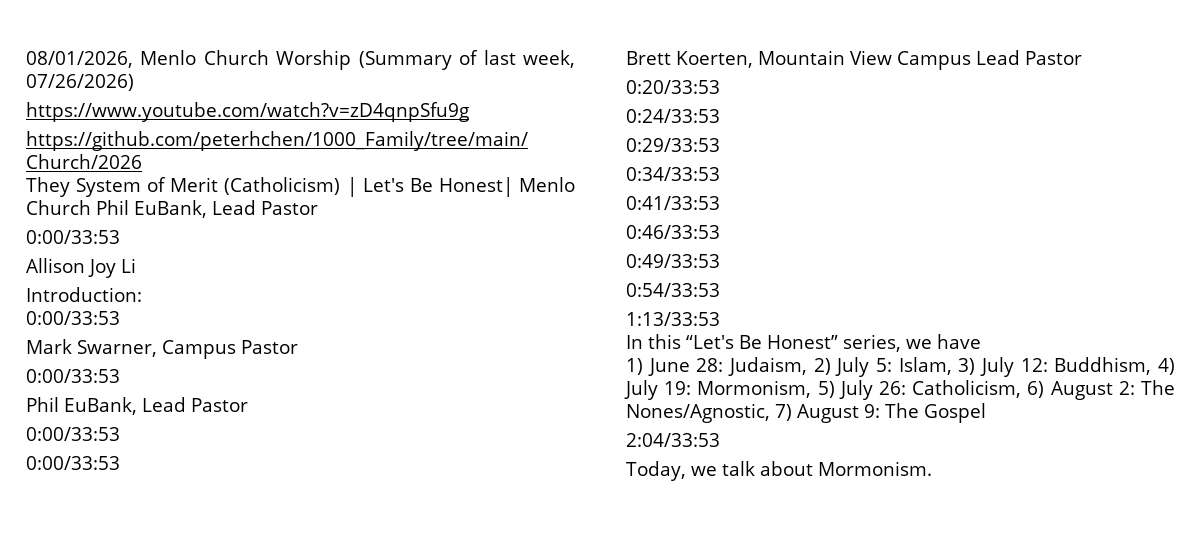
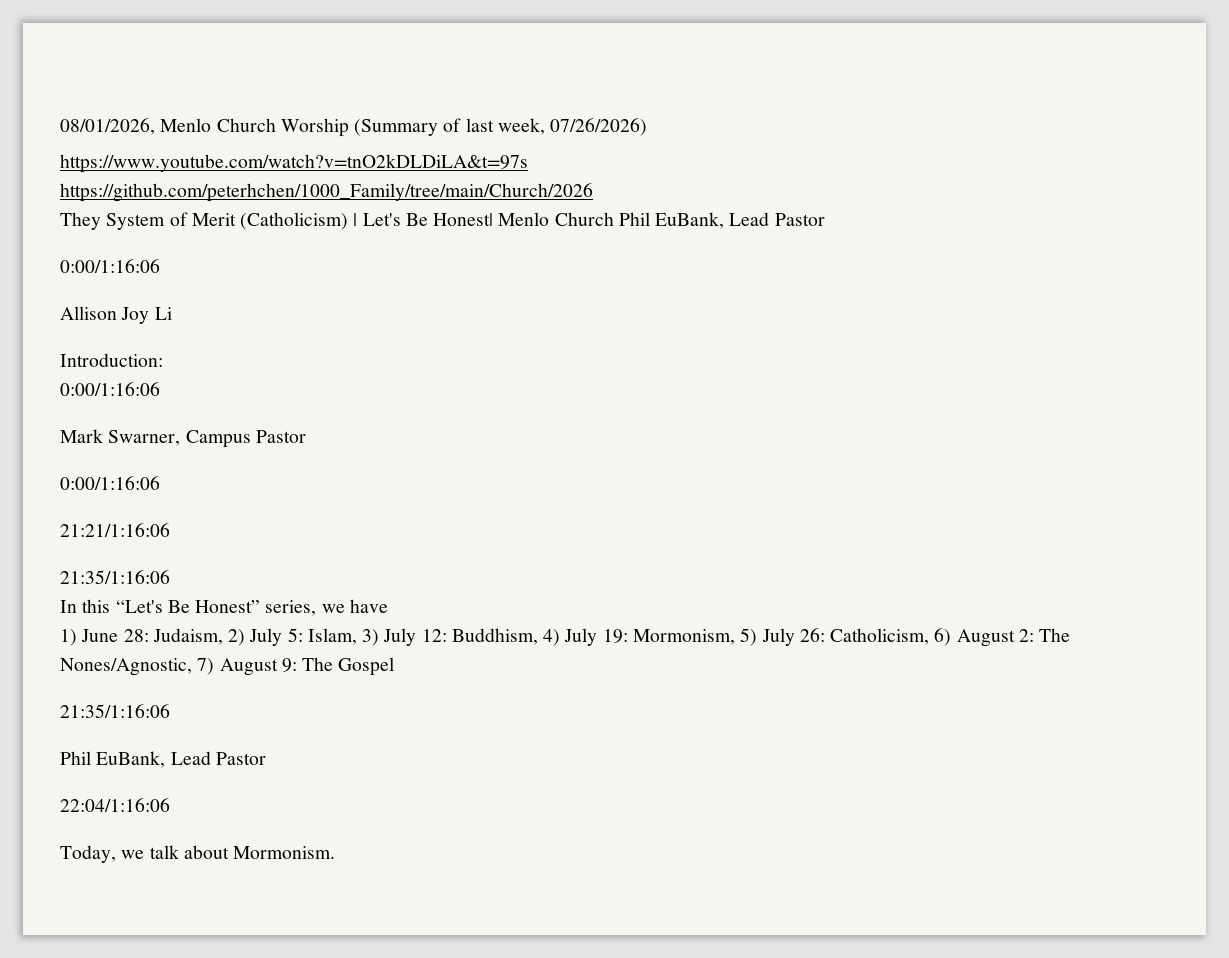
[26,102,469,122] https://www.youtube.com/watch?v=zD4qnpSfu9g -> [60,154,528,173] https://www.youtube.com/watch?v=tnO2kDLDiLA&t=97s
[26,230,120,244] 0:00/33:53 -> [60,259,160,273] 0:00/1:16:06
[26,311,120,325] 0:00/33:53 -> [60,382,160,396] 0:00/1:16:06
[26,369,120,383] [26,397,248,415] [26,427,120,441] [26,456,120,470] [626,50,1082,70] [626,80,720,94] [626,109,720,123] [626,138,720,152] [626,167,720,181] [626,196,720,210] [626,225,720,239] [626,254,720,268] [626,283,720,297] [626,312,720,326] 0:00/33:53 // Phil EuBank, Lead Pastor // 0:00/33:53 // 0:00/33:53 // Brett Koerten, Mountain View Campus Lead Pastor // 0:20/33:53 // 0:24/33:53 // 0:29/33:53 // 0:34/33:53 // 0:41/33:53 // 0:46/33:53 // 0:49/33:53 // 0:54/33:53 // 1:13/33:53 -> [60,476,160,490] [60,523,170,537] [60,570,170,584] 0:00/1:16:06 // 21:21/1:16:06 // 21:35/1:16:06
[626,433,720,447] 2:04/33:53 -> [60,704,170,718] [60,751,266,768] [60,798,170,812] 21:35/1:16:06 // Phil EuBank, Lead Pastor // 22:04/1:16:06

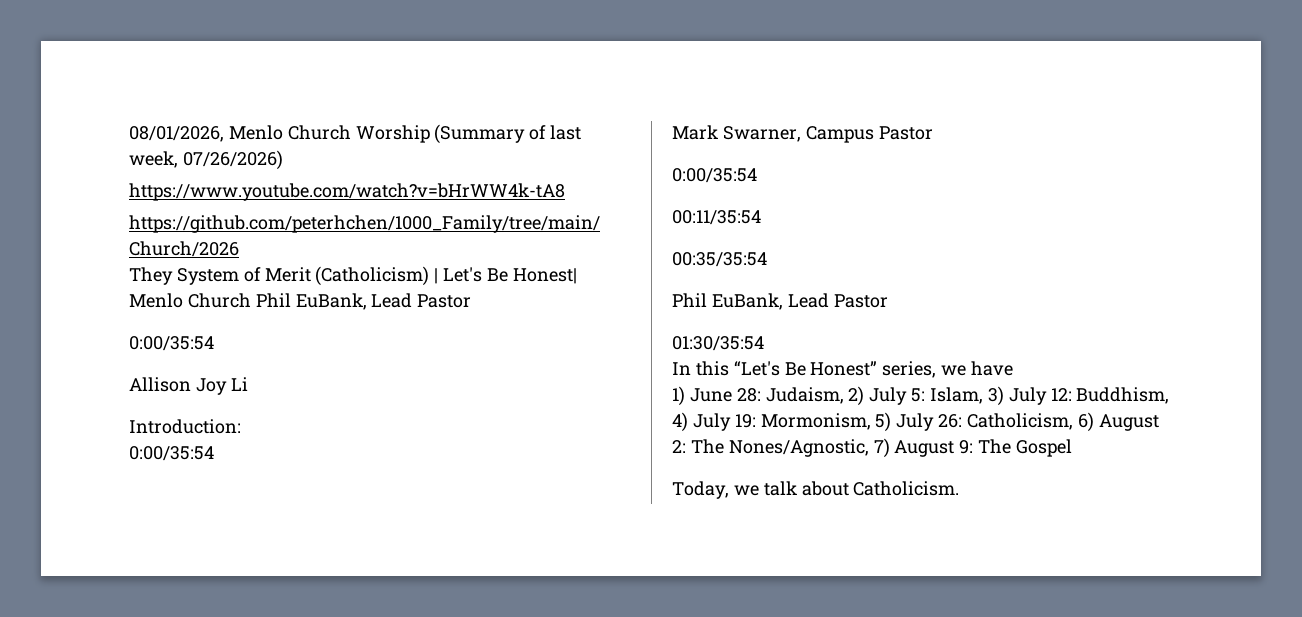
[60,154,528,173] https://www.youtube.com/watch?v=tnO2kDLDiLA&t=97s -> [129,183,565,201] https://www.youtube.com/watch?v=bHrWW4k-tA8
[60,259,160,273] 0:00/1:16:06 -> [129,336,214,351] 0:00/35:54
[60,382,160,396] 0:00/1:16:06 -> [129,446,214,461] 0:00/35:54
[60,476,160,490] [60,523,170,537] [60,570,170,584] 0:00/1:16:06 // 21:21/1:16:06 // 21:35/1:16:06 -> [672,168,757,183] [672,210,761,225] [672,252,767,267] [672,293,888,310] [672,336,764,351] 0:00/35:54 // 00:11/35:54 // 00:35/35:54 // Phil EuBank, Lead Pastor // 01:30/35:54
[60,704,170,718] [60,751,266,768] [60,798,170,812] // 21:35/1:16:06 // Phil EuBank, Lead Pastor // 22:04/1:16:06 -> (1073, 448) none
[233,846,336,859] Mormonism. -> [853,481,960,496] Catholicism.

